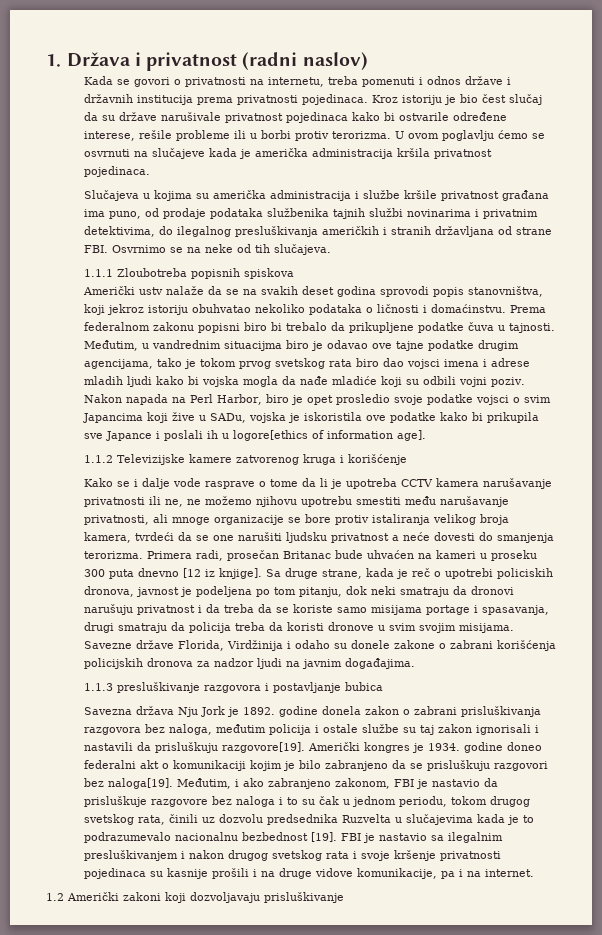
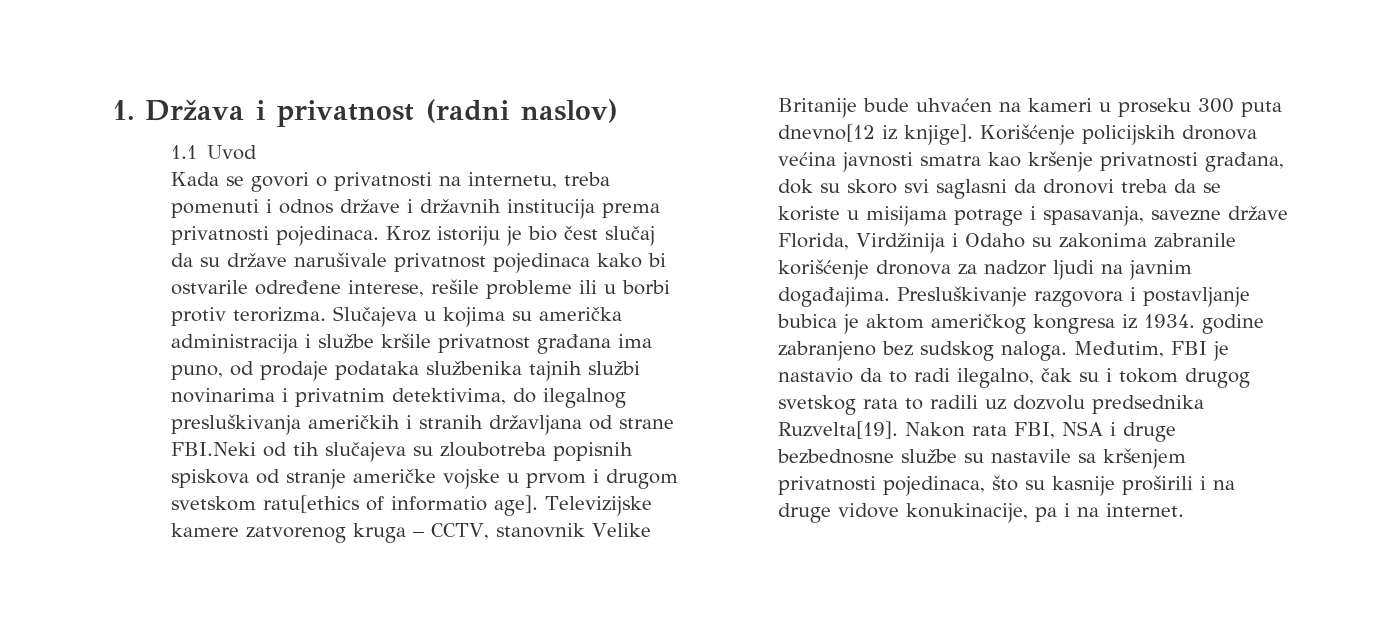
(368, 61) none -> [170,145,258,160] // 1.1 Uvod
[394,130,545,141] [83,148,492,159] [83,166,150,177] U ovom poglavlju ćemo se osvrnuti na slučajeve kada je američka administracija kršila privatnost pojedinaca. // -> (326, 314) none
[83,244,331,255] [83,268,294,279] [82,286,543,297] [83,304,546,315] [83,322,555,333] [83,340,519,351] [83,358,530,369] [83,376,525,387] [83,394,551,405] [82,412,539,423] [83,430,393,441] FBI. Osvrnimo se na neke od tih slučajeva. // 1.1.1 Zloubotreba popisnih spiskova // Američki ustv nalaže da se na svakih deset godina sprovodi popis stanovništva, koji jekroz istoriju obuhvatao nekoliko podataka o ličnosti i domaćinstvu. Prema federalnom zakonu popisni biro bi trebalo da prikupljene podatke čuva u tajnosti. Međutim, u vandrednim situacijma biro je odavao ove tajne podatke drugim agencijama, tako je tokom prvog svetskog rata biro dao vojsci imena i adrese mladih ljudi kako bi vojska mogla da nađe mladiće koji su odbili vojni poziv. Nakon napada na Perl Harbor, biro je opet prosledio svoje podatke vojsci o svim Japancima koji žive u SADu, vojska je iskoristila ove podatke kako bi prikupila sve Japance i poslali ih u logore[ethics of information -> [170,442,633,462] [170,469,678,489] [170,495,487,513] FBI.Neki od tih slučajeva su zloubotreba popisnih spiskova od stranje američke vojske u prvom i drugom svetskom ratu[ethics of informatio
[83,455,113,463] // 1.1.2 -> (538, 505) none
[339,454,407,465] [83,478,552,489] [83,496,509,507] [83,514,509,525] [83,532,554,543] [83,550,331,561] i korišćenje // Kako se i dalje vode rasprave o tome da li je upotreba CCTV kamera narušavanje privatnosti ili ne, ne možemo njihovu upotrebu smestiti među narušavanje privatnosti, ali mnoge organizacije se bore protiv istaliranja velikog broja kamera, tvrdeći da se one narušiti ljudsku privatnost a neće dovesti do smanjenja terorizma. Primera radi, prosečan Britanac -> [412,523,651,540] [777,98,857,118] – CCTV, stanovnik Velike Britanije
[137,568,553,579] [83,586,514,597] [83,604,549,615] [83,622,514,633] [83,640,556,651] [83,658,143,669] dnevno [12 iz knjige]. Sa druge strane, kada je reč o upotrebi policiskih dronova, javnost je podeljena po tom pitanju, dok neki smatraju da dronovi narušuju privatnost i da treba da se koriste samo misijama portage i spasavanja, drugi smatraju da policija treba da koristi dronove u svim svojim misijama. Savezne države Florida, Virdžinija i odaho su donele zakone o zabrani korišćenja policijskih -> [777,124,1257,145] [777,151,1284,172] [777,179,1221,199] [777,206,1288,226] [777,233,1236,253] [777,259,869,280] dnevno[12 iz knjige]. Korišćenje policijskih dronova većina javnosti smatra kao kršenje privatnosti građana, dok su skoro svi saglasni da dronovi treba da se koriste u misijama potrage i spasavanja, savezne države Florida, Virdžinija i Odaho su zakonima zabranile korišćenje
[83,682,200,693] // 1.1.3 presluškivanje -> [896,286,1027,307] Presluškivanje
[83,706,541,717] [83,724,539,735] [83,742,542,753] [83,760,548,771] [83,778,498,789] [83,796,530,807] [83,814,534,825] [83,832,503,843] [83,850,501,861] [83,868,146,879] // Savezna država Nju Jork je 1892. godine donela zakon o zabrani prisluškivanja razgovora bez naloga, međutim policija i ostale službe su taj zakon ignorisali i nastavili da prisluškuju razgovore[19]. Američki kongres je 1934. godine doneo federalni akt o komunikaciji kojim je bilo zabranjeno da se prisluškuju razgovori bez naloga[19]. Međutim, i ako zabranjeno zakonom, FBI je nastavio da prisluškuje razgovore bez naloga i to su čak u jednom periodu, tokom drugog svetskog rata, činili uz dozvolu predsednika Ruzvelta u slučajevima kada je to podrazumevalo nacionalnu bezbednost [19]. FBI je nastavio sa ilegalnim presluškivanjem i nakon drugog svetskog rata i svoje kršenje privatnosti pojedinaca -> [842,314,1264,334] [777,341,1229,361] [777,368,1250,388] [777,395,1204,415] [777,421,1176,442] [776,448,1186,469] [777,475,1018,496] je aktom američkog kongresa iz 1934. godine zabranjeno bez sudskog naloga. Međutim, FBI je nastavio da to radi ilegalno, čak su i tokom drugog svetskog rata to radili uz dozvolu predsednika Ruzvelta[19]. Nakon rata FBI, NSA i druge bezbednosne službe su nastavile sa kršenjem privatnosti pojedinaca, što
[211,868,249,879] prošili -> [1121,475,1193,495] proširili
[356,868,437,879] komunikacije, -> [905,503,1028,523] konukinacije,
[46,892,344,903] // 1.2 Američki zakoni koji dozvoljavaju prisluškivanje -> (1184, 510) none

